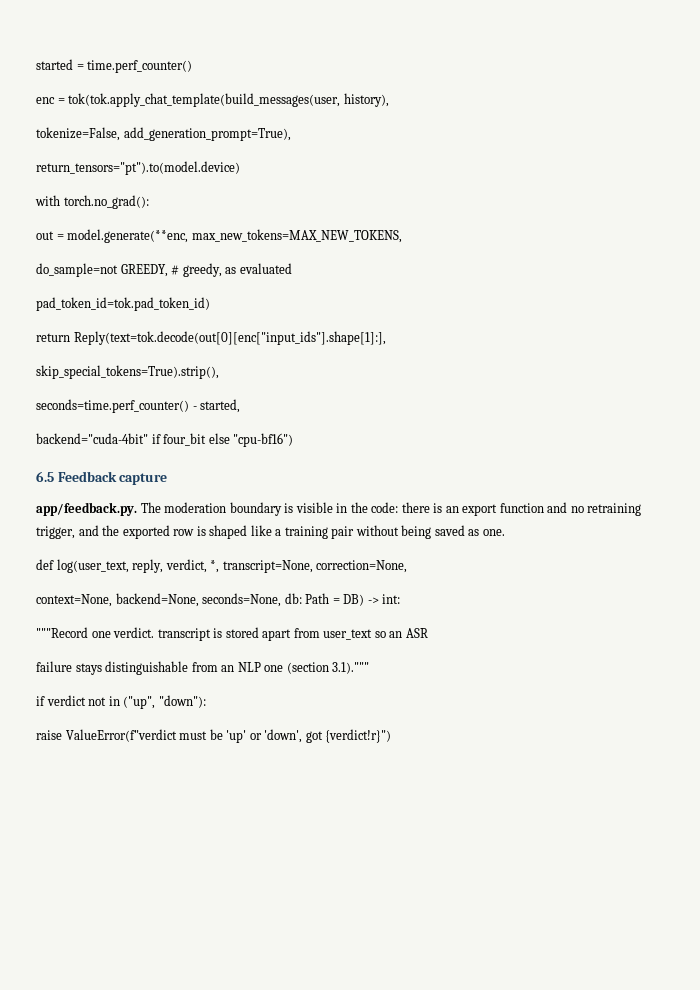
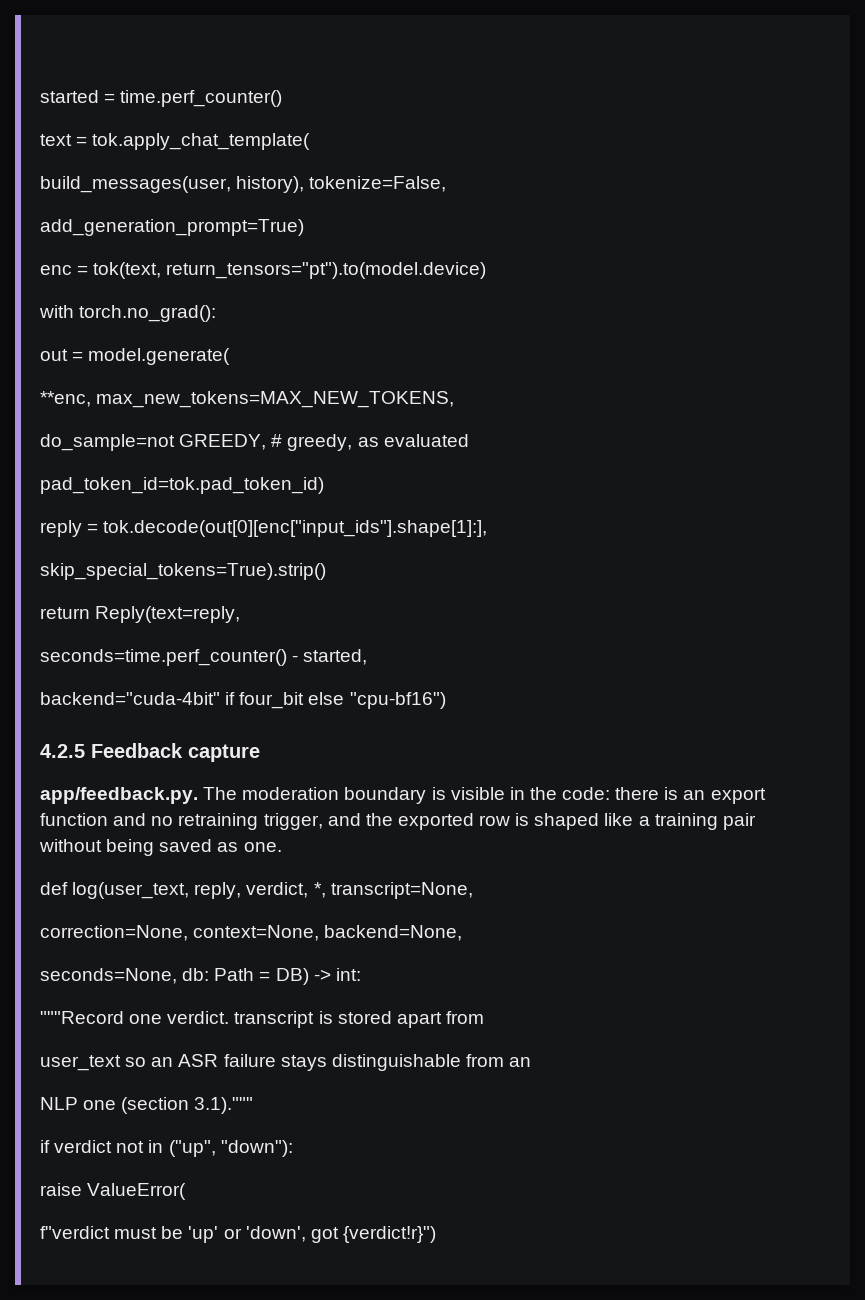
[36,93,389,107] [36,127,291,141] enc = tok(tok.apply_chat_template(build_messages(user, history), // tokenize=False, add_generation_prompt=True), // -> [40,133,311,150] [40,176,447,193] [40,219,304,236] [40,262,162,279] text = tok.apply_chat_template( // build_messages(user, history), tokenize=False, // add_generation_prompt=True) // enc = tok(text,
[67,229,189,243] model.generate(**enc, -> [88,348,231,365] [40,391,91,407] model.generate( // **enc,
(210, 304) none -> [40,520,488,537] [40,563,326,580] // reply = tok.decode(out[0][enc["input_ids"].shape[1]:], // skip_special_tokens=True).strip()
[73,331,386,345] [36,365,219,379] Reply(text=tok.decode(out[0][enc["input_ids"].shape[1]:], // skip_special_tokens=True).strip(), -> [95,606,241,623] Reply(text=reply,
[36,471,54,482] 6.5 -> [40,744,85,758] 4.2.5
(313, 566) none -> (473, 890) //
(408, 566) // -> (188, 933) none
(199, 600) none -> (463, 933) //
(320, 633) none -> (484, 1017) //
(428, 633) // -> (219, 1060) none
(235, 668) none -> (532, 1062) //
[65,729,177,742] ValueError(f"verdict -> [87,1183,187,1200] [40,1226,110,1239] ValueError( // f"verdict

